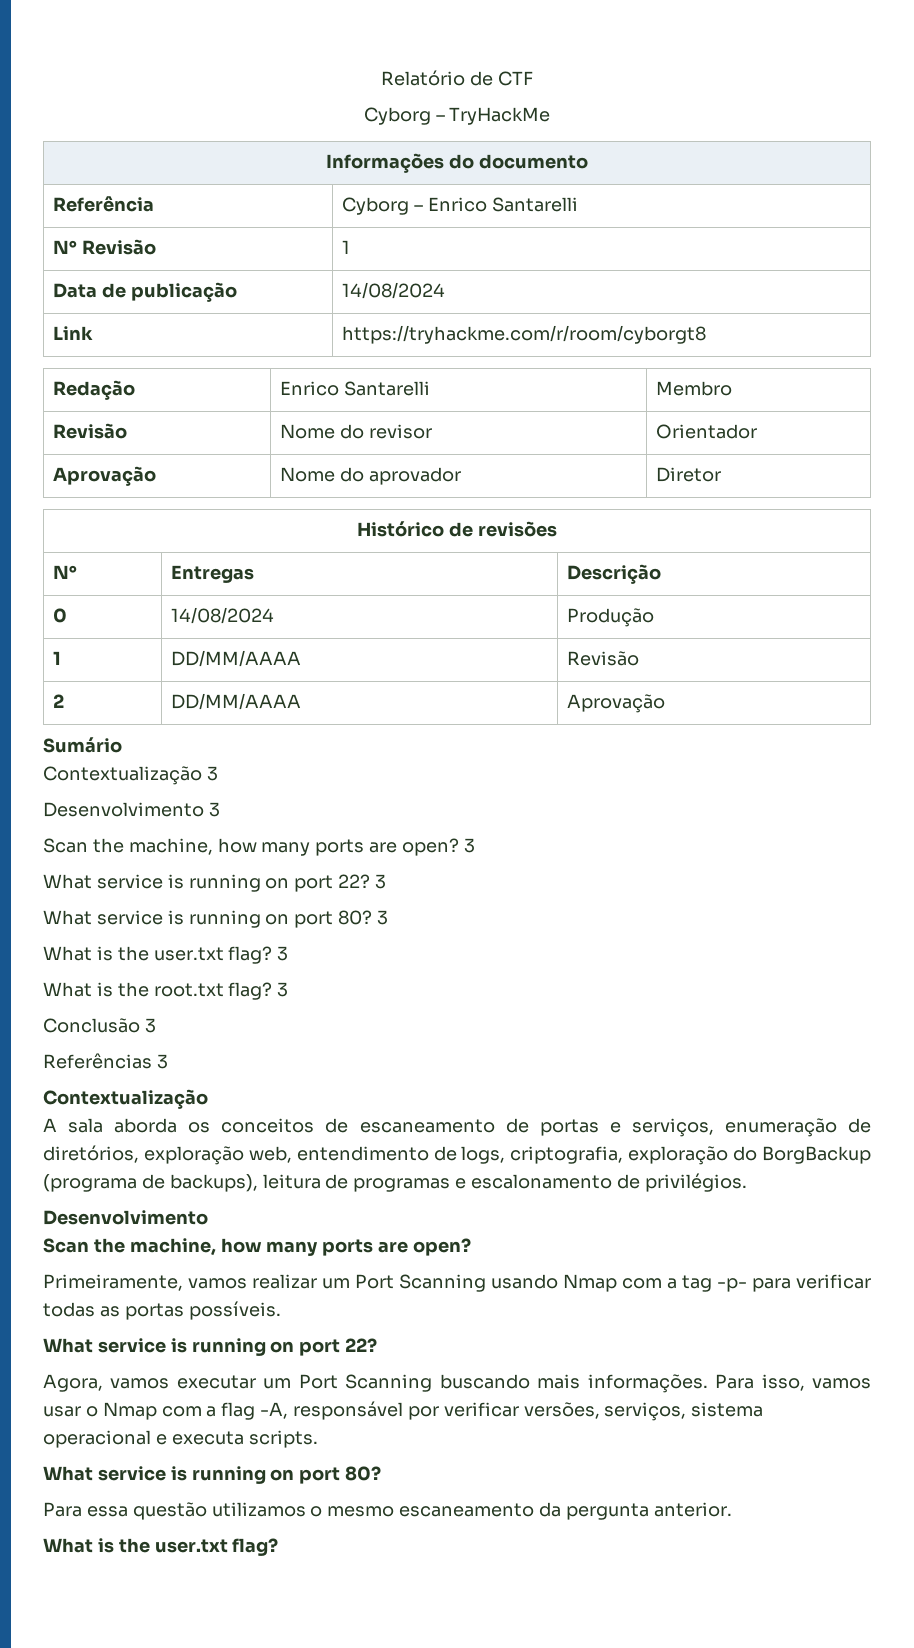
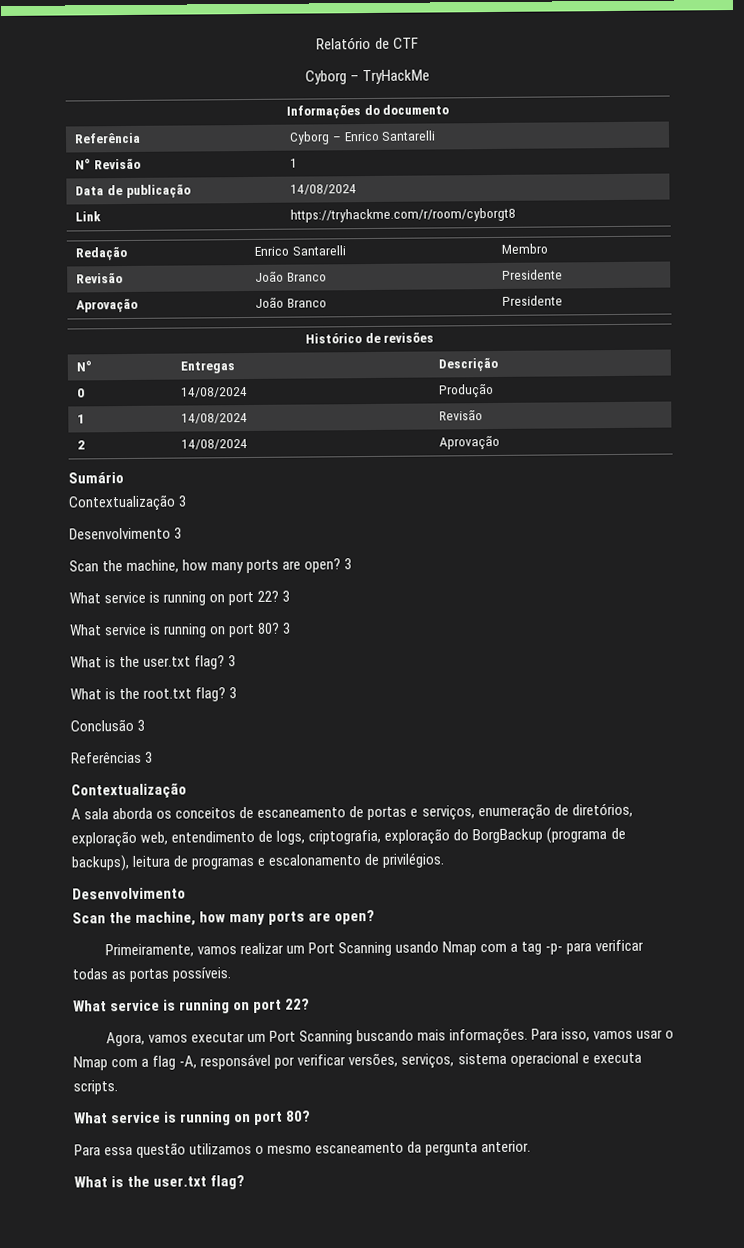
[280,424,432,439] [656,424,758,439] [53,466,157,486] [280,467,461,485] [656,467,722,482] Nome do revisor | Orientador // Aprovação | Nome do aprovador | Diretor -> [255,270,328,282] [502,269,564,280] [76,297,139,313] [255,296,328,308] [502,295,564,306] João Branco | Presidente // Aprovação | João Branco | Presidente
[171,650,302,667] DD/MM/AAAA -> [181,413,249,424] 14/08/2024
[171,693,302,710] DD/MM/AAAA -> [181,439,249,450] 14/08/2024

